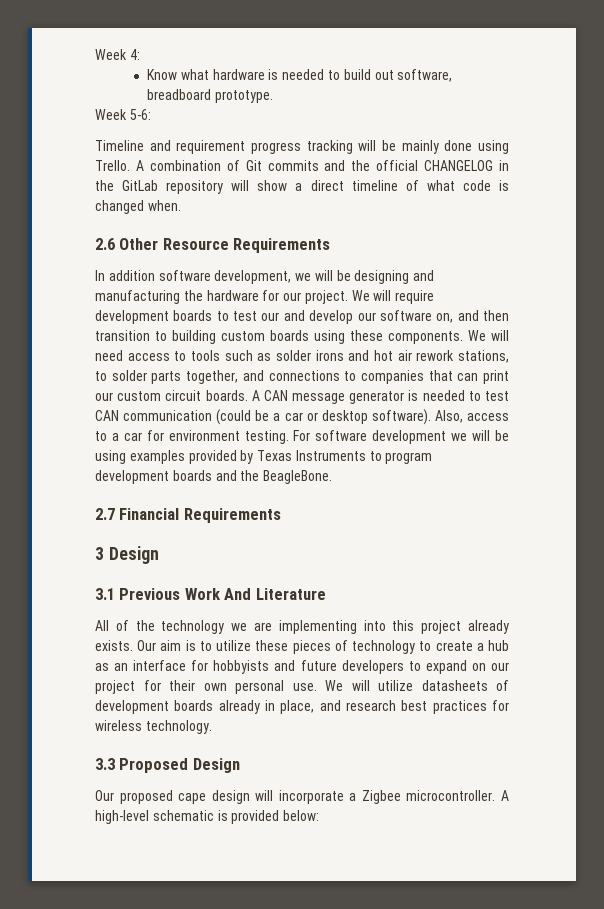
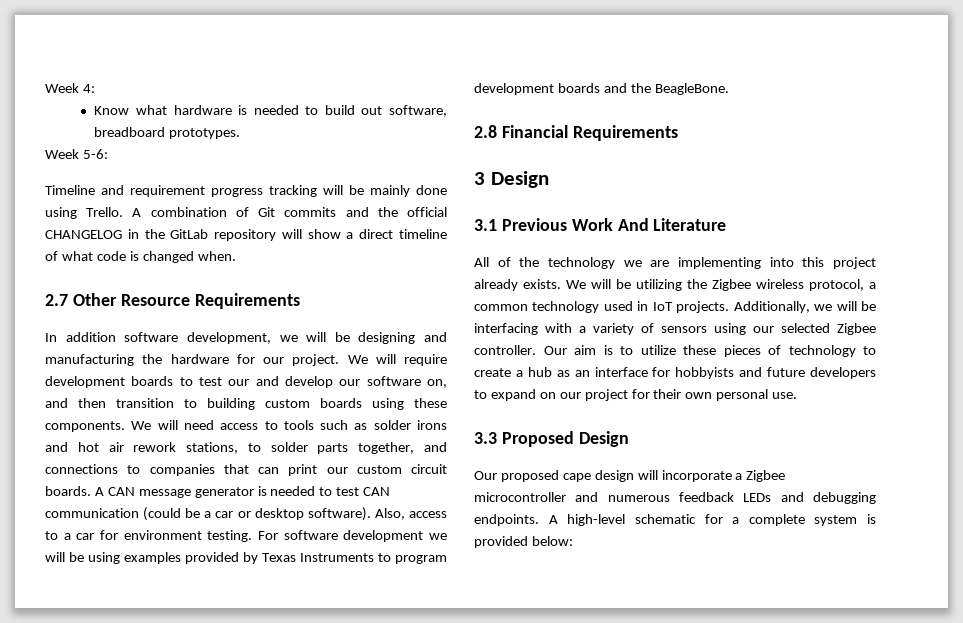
[214,90,273,103] prototype. -> [169,128,241,139] prototypes.
[95,238,115,250] 2.6 -> [45,294,68,306] 2.7
[95,508,115,520] 2.7 -> [474,125,497,138] 2.8
(133, 645) none -> [566,279,876,291] [474,301,876,313] [474,323,876,335] [474,345,536,355] We will be utilizing the Zigbee wireless protocol, a common technology used in IoT projects. Additionally, we will be interfacing with a variety of sensors using our selected Zigbee controller.
[325,680,509,691] [95,700,509,714] [95,720,212,734] We will utilize datasheets of development boards already in place, and research best practices for wireless technology. -> (798, 395) none
[406,790,509,801] [95,810,214,824] microcontroller. A high-level schematic -> [474,492,876,504] [474,514,858,526] microcontroller and numerous feedback LEDs and debugging endpoints. A high-level schematic for a complete system

